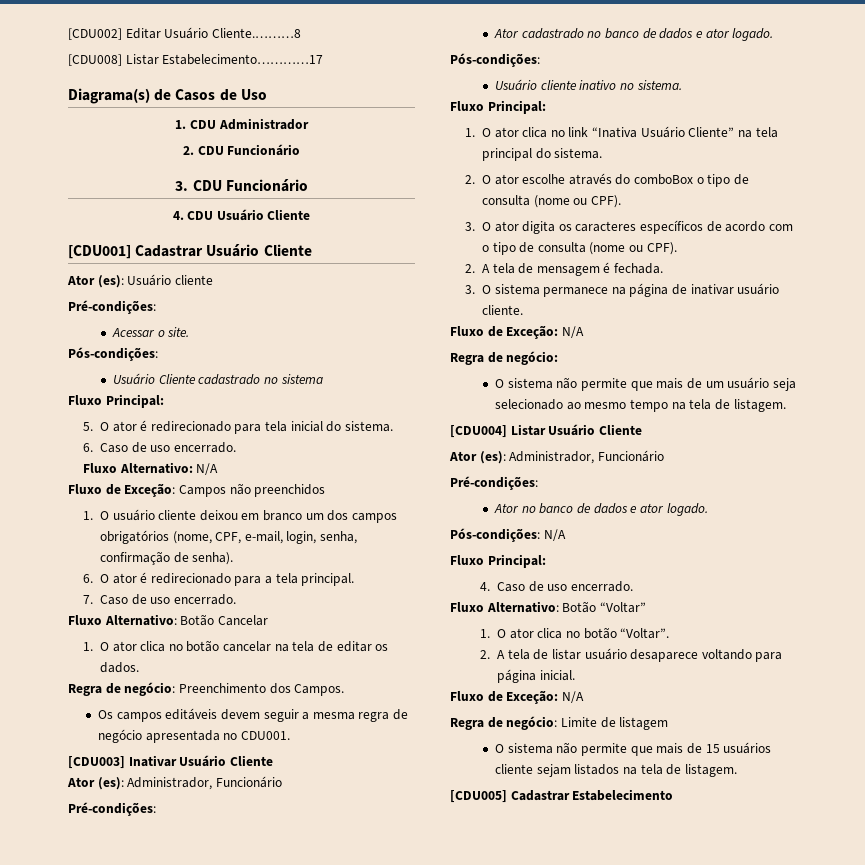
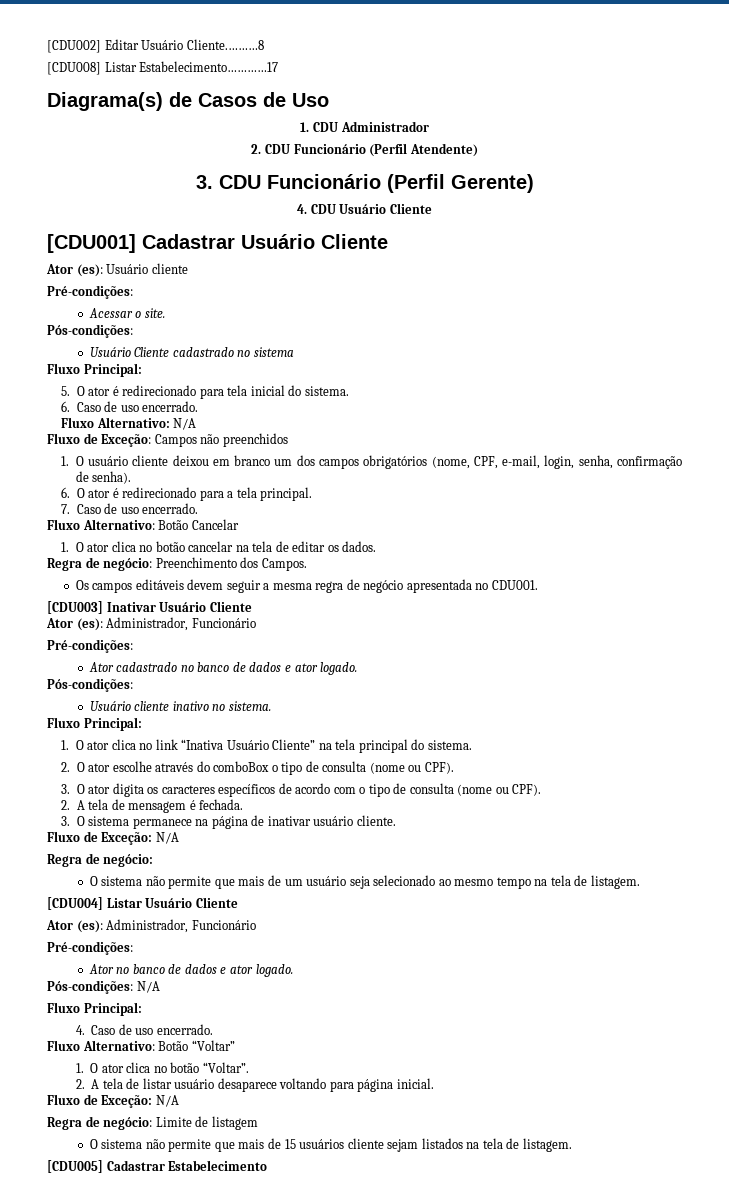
(301, 150) none -> [369,143,478,157] (Perfil Atendente)
(308, 185) none -> [386,174,534,193] (Perfil Gerente)

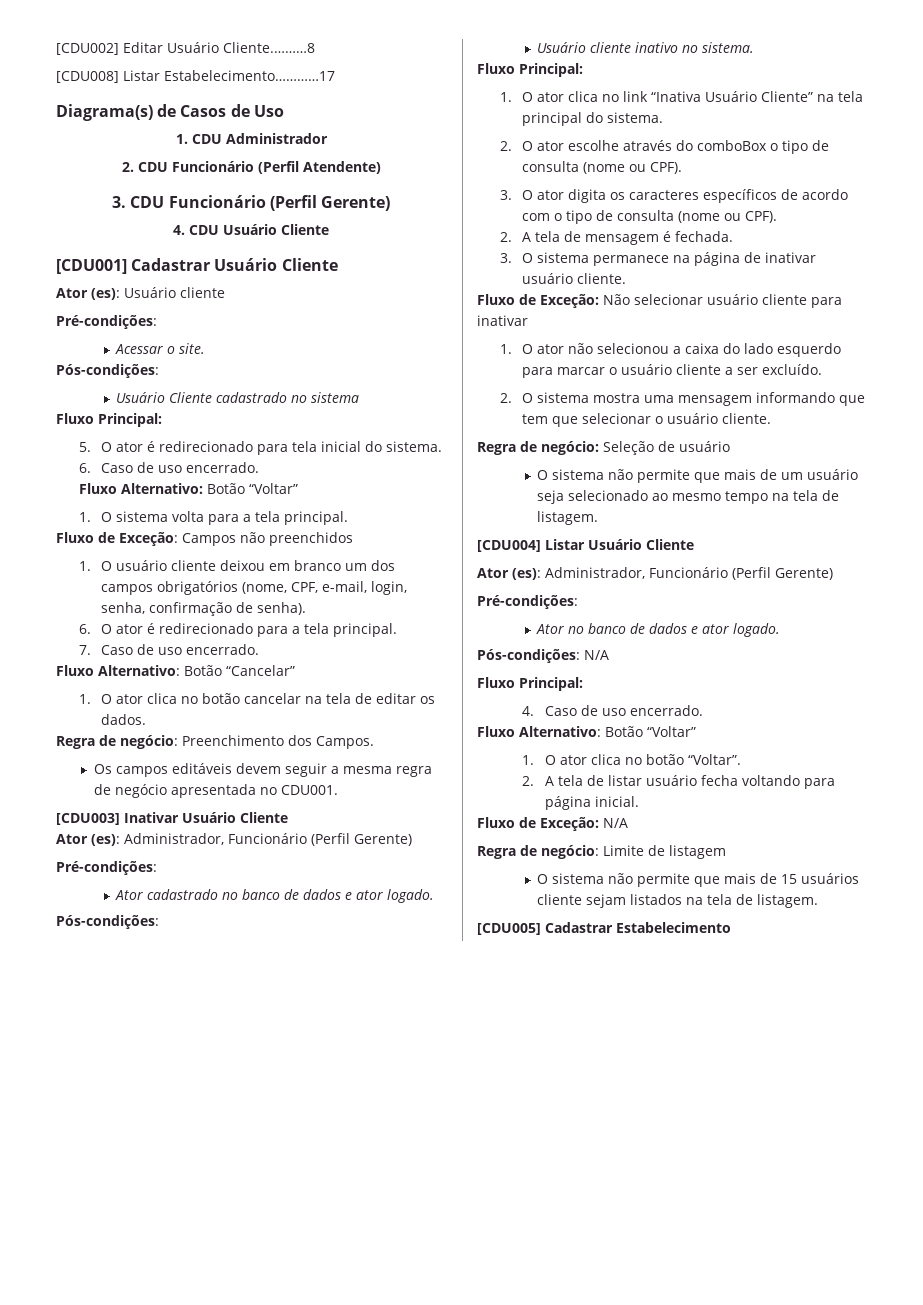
[173,418,197,430] N/A -> [206,483,298,494] [78,511,349,525] Botão “Voltar” // 1. O sistema volta para a tela principal.
[191,519,239,530] Cancelar -> [226,665,295,676] “Cancelar”
(256, 623) none -> [311,833,412,846] (Perfil Gerente)
[155,832,179,844] [47,853,154,867] N/A // Regra de negócio: -> [603,294,842,308] [477,315,528,326] [499,343,842,357] [522,364,823,378] [499,392,866,406] [522,413,772,427] [477,441,730,455] Não selecionar usuário cliente para inativar // 1. O ator não selecionou a caixa do lado esquerdo para marcar o usuário cliente a ser excluído. // 2. O sistema mostra uma mensagem informando que tem que selecionar o usuário cliente. // Regra de negócio: Seleção de usuário
(256, 925) none -> [732,567,833,580] (Perfil Gerente)
[217,1078,277,1092] desaparece -> [700,775,738,786] fecha

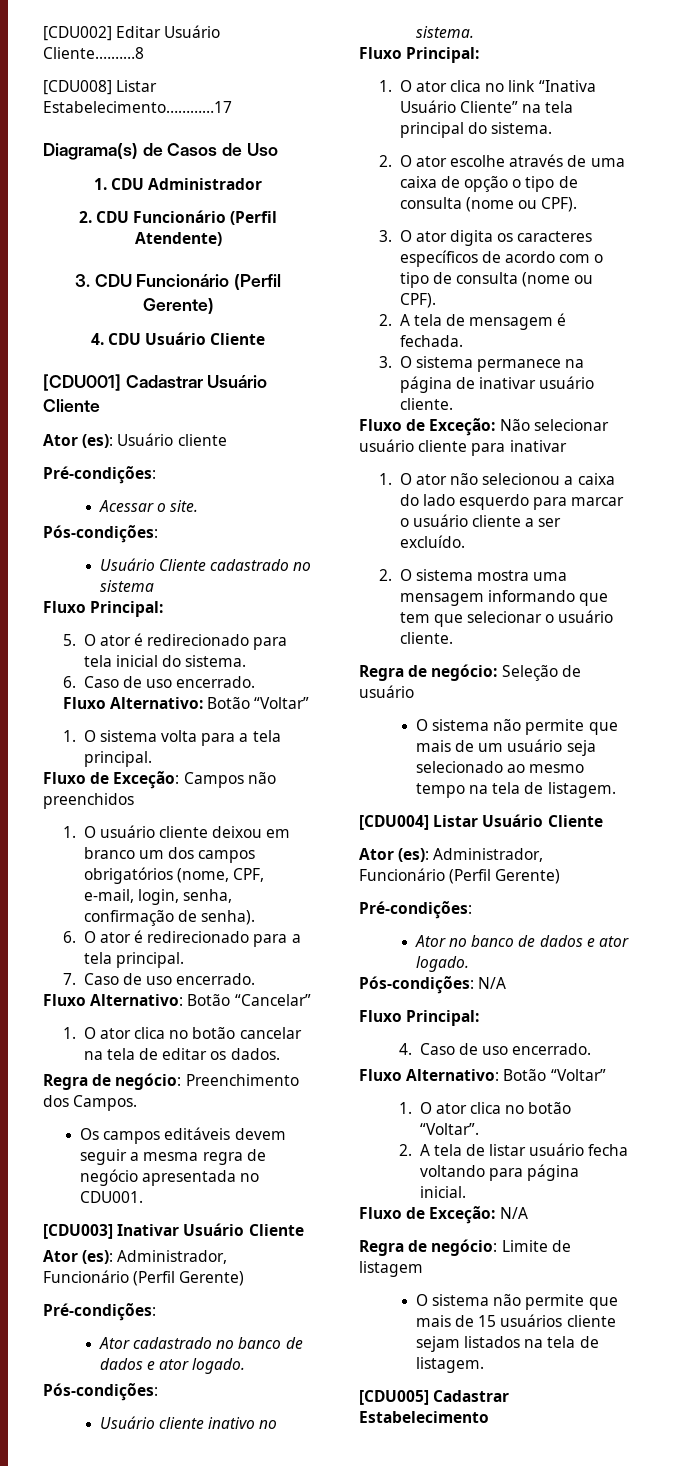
[676,140,768,151] do comboBox -> [567,155,625,167] [399,176,509,192] de uma caixa de opção

